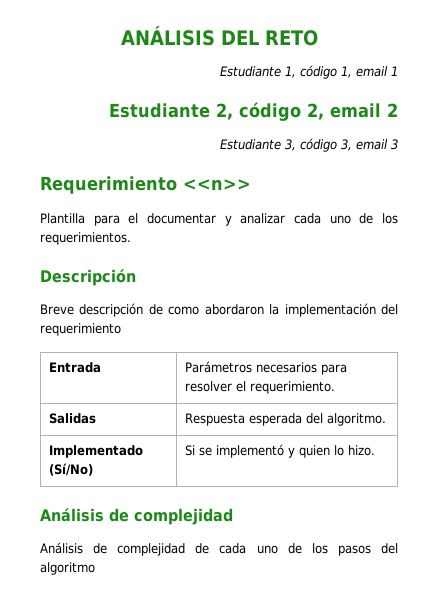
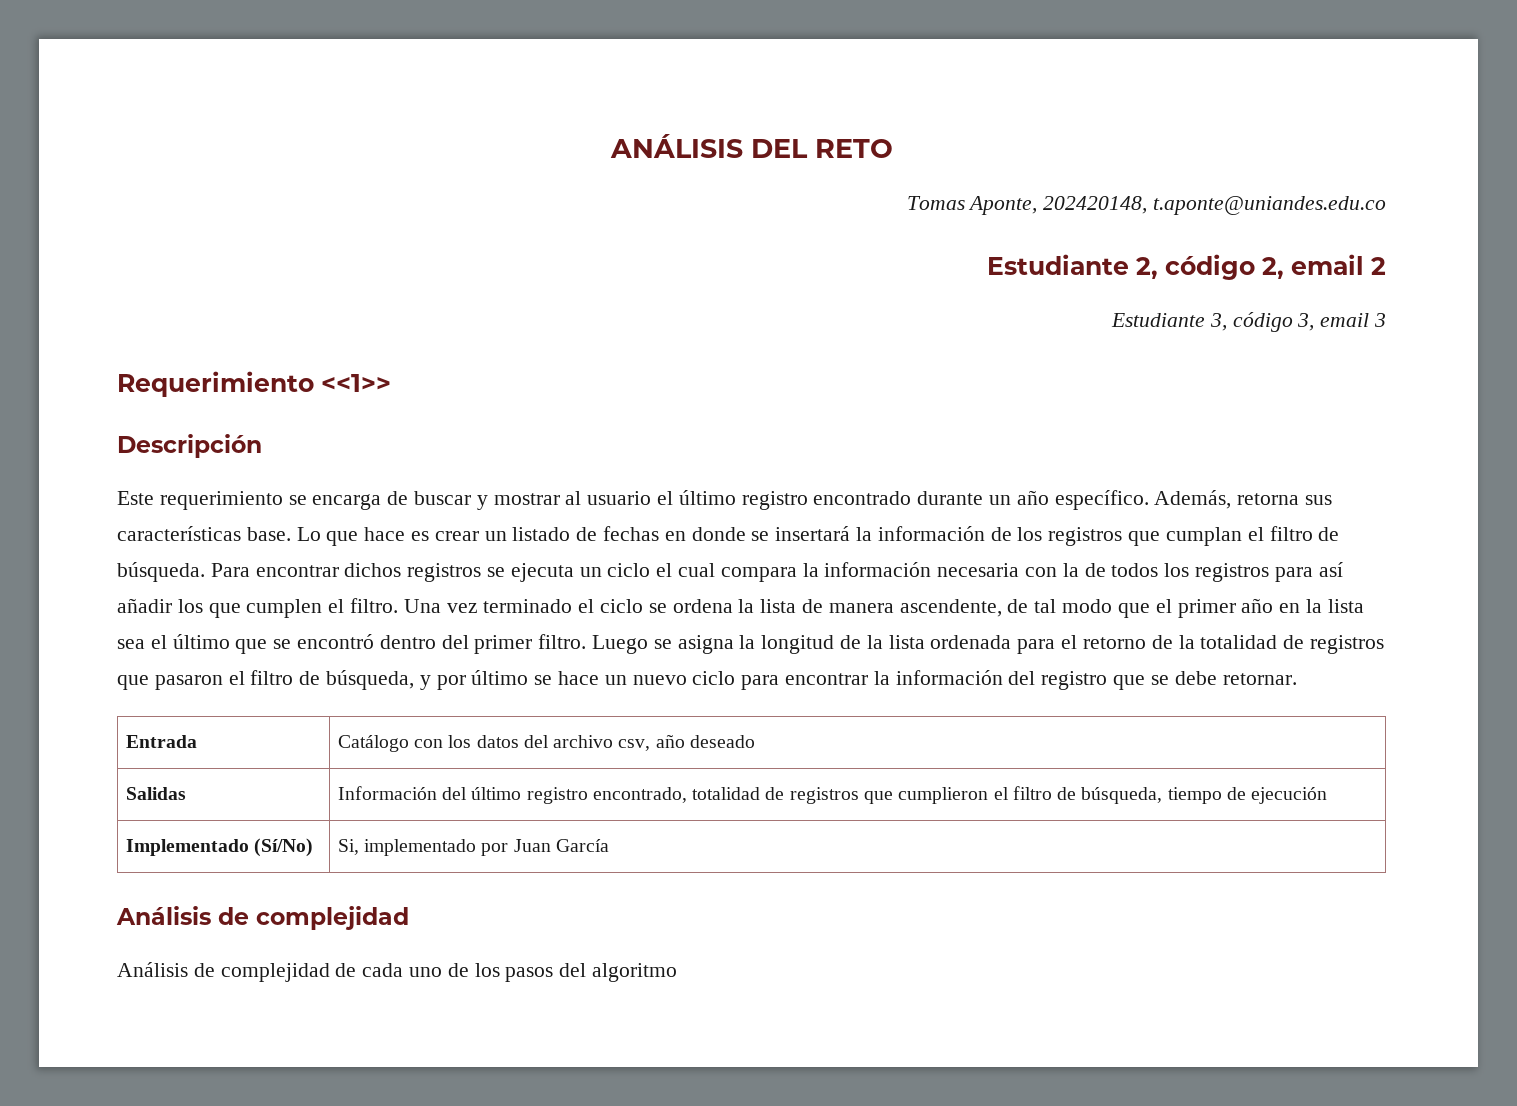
[220,65,398,79] Estudiante 1, código 1, email 1 -> [906,196,1386,215] Tomas Aponte, 202420148, t.aponte@uniandes.edu.co
[183,179,251,190] [40,213,399,226] [40,232,131,245] [40,269,136,286] [40,303,398,317] [40,323,121,336] [48,362,101,373] [184,361,347,375] [184,381,335,394] [48,413,96,424] [184,413,386,426] [48,445,143,458] [48,463,93,476] [184,444,375,458] <<n>> // Plantilla para el documentar y analizar cada uno de los requerimientos. // Descripción // Breve descripción de como abordaron la implementación del requerimiento // Entrada | Parámetros necesarios para resolver el requerimiento. // Salidas | Respuesta esperada del algoritmo. // Implementado (Sí/No) | Si se implementó y quien lo hizo. -> [321,374,391,392] [117,434,262,458] [117,490,1333,510] [117,526,1340,546] [117,562,1343,582] [117,598,1364,618] [117,634,1384,654] [117,670,1297,690] [125,735,197,748] [337,735,755,752] [125,787,186,800] [337,786,1328,804] [125,838,314,857] [337,839,609,856] <<1>> // Descripción // Este requerimiento se encarga de buscar y mostrar al usuario el último registro encontrado durante un año específico. Además, retorna sus características base. Lo que hace es crear un listado de fechas en donde se insertará la información de los registros que cumplan el filtro de búsqueda. Para encontrar dichos registros se ejecuta un ciclo el cual compara la información necesaria con la de todos los registros para así añadir los que cumplen el filtro. Una vez terminado el ciclo se ordena la lista de manera ascendente, de tal modo que el primer año en la lista sea el último que se encontró dentro del primer filtro. Luego se asigna la longitud de la lista ordenada para el retorno de la totalidad de registros que pasaron el filtro de búsqueda, y por último se hace un nuevo ciclo para encontrar la información del registro que se debe retornar. // Entrada | Catálogo con los datos del archivo csv, año deseado // Salidas | Información del último registro encontrado, totalidad de registros que cumplieron el filtro de búsqueda, tiempo de ejecución // Implementado (Sí/No) | Si, implementado por Juan García

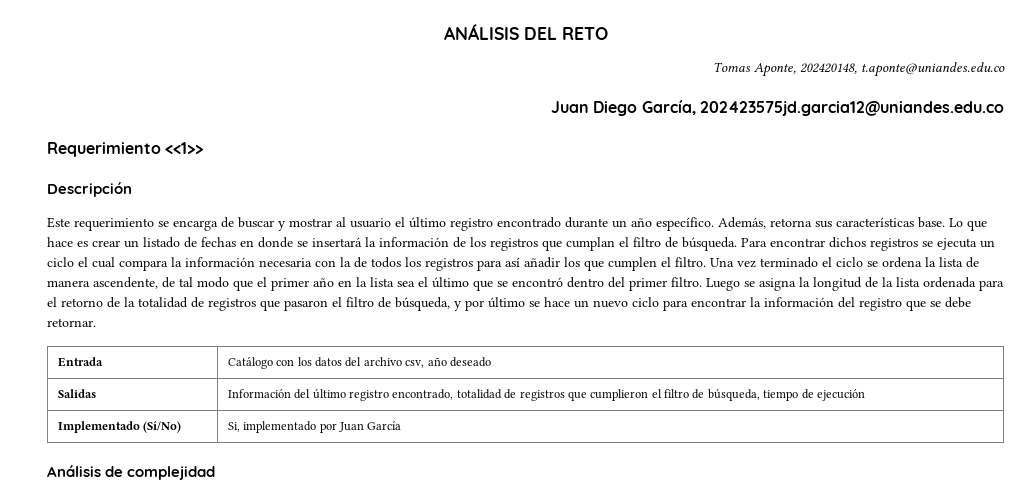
[987,254,1386,280] [1110,312,1387,332] Estudiante 2, código 2, email 2 // Estudiante 3, código 3, email 3 -> [551,100,1005,116] Juan Diego García, 202423575jd.garcia12@uniandes.edu.co
[117,962,678,982] // Análisis de complejidad de cada uno de los pasos del algoritmo -> (216, 473) none

